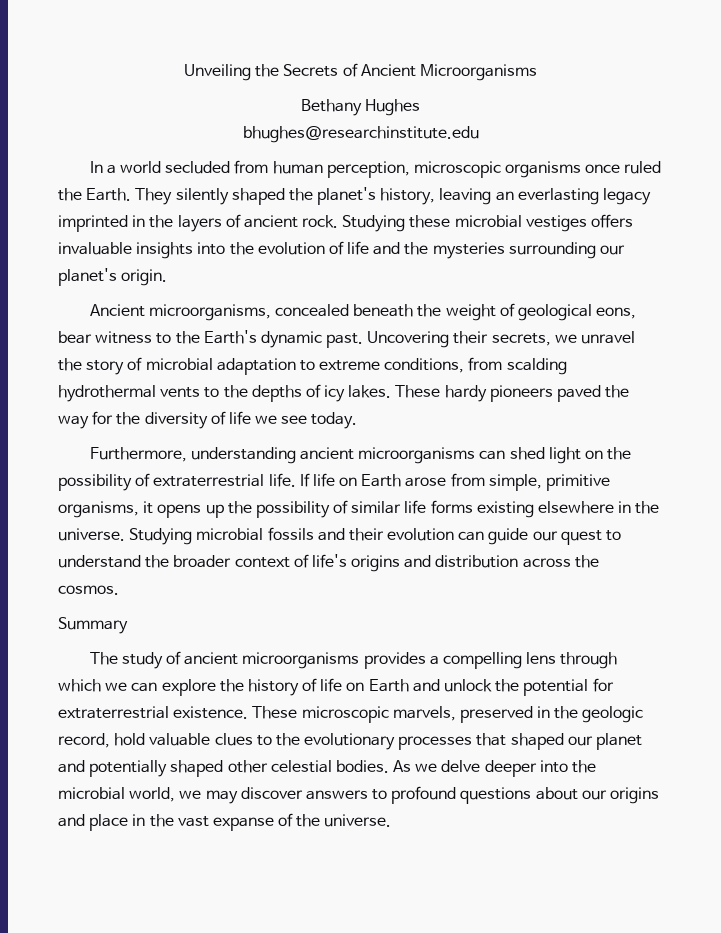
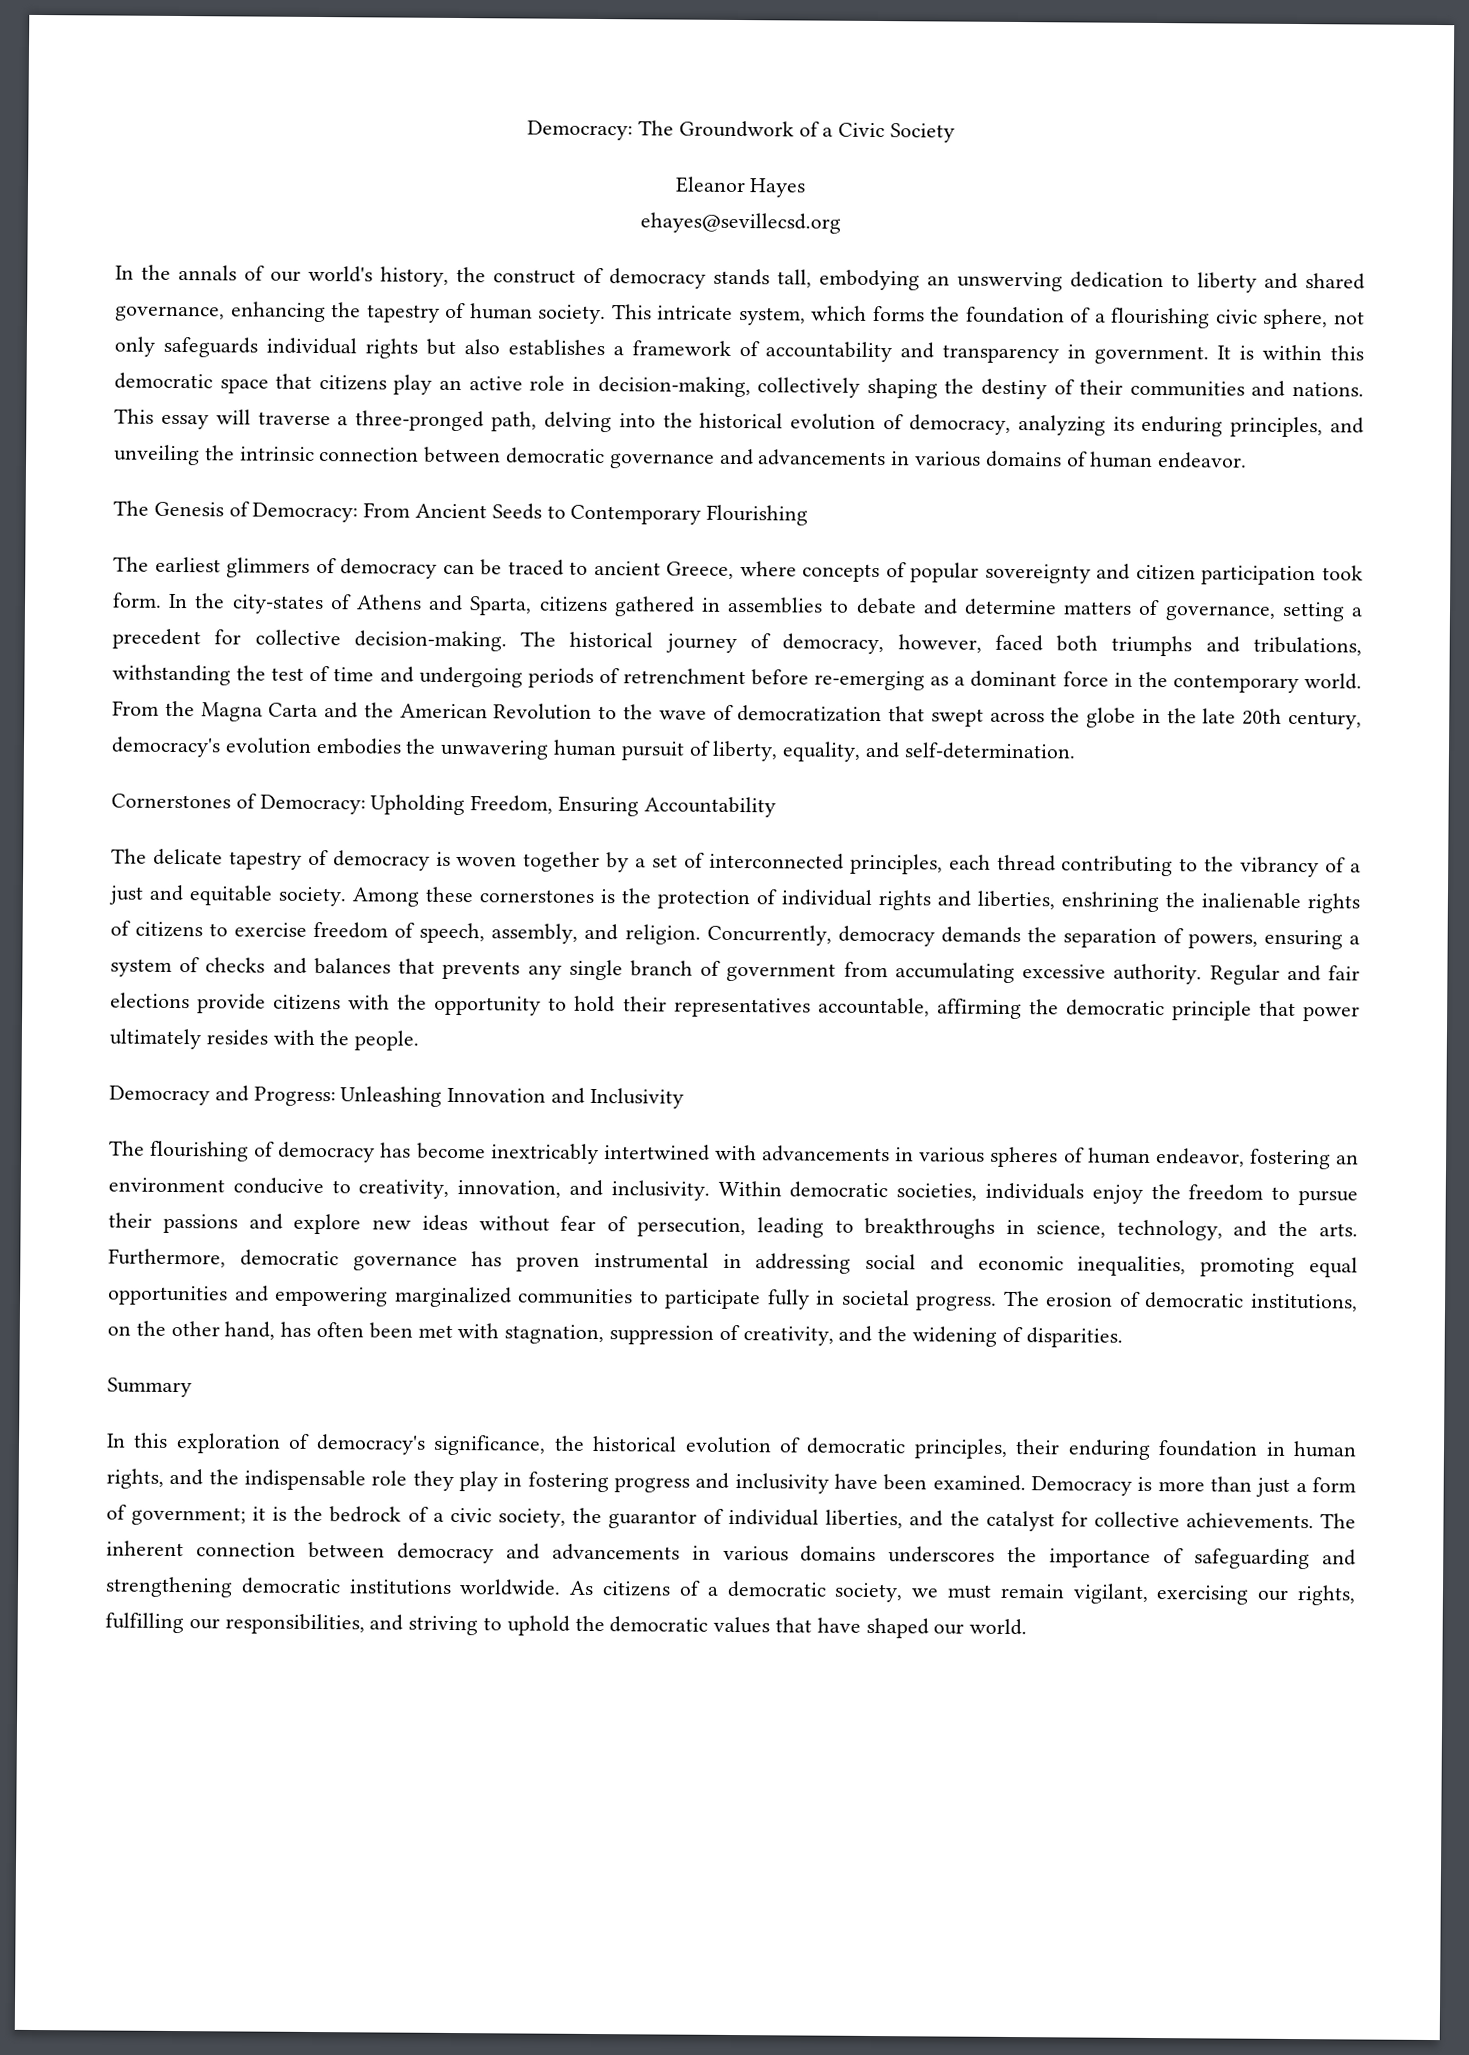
[184,63,537,81] [300,99,421,116] [242,126,479,143] [89,160,662,178] [58,187,652,205] [58,214,634,232] [58,241,626,259] [58,268,168,286] [89,303,637,321] [58,330,636,348] [58,357,567,375] [58,384,630,402] [58,411,358,429] [89,447,632,464] [58,473,611,491] [58,500,660,518] [58,527,622,545] [58,554,599,572] [58,585,119,595] [58,617,128,634] [89,651,618,669] [58,678,614,696] [58,706,644,723] [58,733,643,750] [58,760,597,777] [58,786,660,804] [58,813,392,831] Unveiling the Secrets of Ancient Microorganisms // Bethany Hughes // bhughes@researchinstitute.edu // In a world secluded from human perception, microscopic organisms once ruled the Earth. They silently shaped the planet's history, leaving an everlasting legacy imprinted in the layers of ancient rock. Studying these microbial vestiges offers invaluable insights into the evolution of life and the mysteries surrounding our planet's origin. // Ancient microorganisms, concealed beneath the weight of geological eons, bear witness to the Earth's dynamic past. Uncovering their secrets, we unravel the story of microbial adaptation to extreme conditions, from scalding hydrothermal vents to the depths of icy lakes. These hardy pioneers paved the way for the diversity of life we see today. // Furthermore, understanding ancient microorganisms can shed light on the possibility of extraterrestrial life. If life on Earth arose from simple, primitive organisms, it opens up the possibility of similar life forms existing elsewhere in the universe. Studying microbial fossils and their evolution can guide our quest to understand the broader context of life's origins and distribution across the cosmos. // Summary // The study of ancient microorganisms provides a compelling lens through which we can explore the history of life on Earth and unlock the potential for extraterrestrial existence. These microscopic marvels, preserved in the geologic record, hold valuable clues to the evolutionary processes that shaped our planet and potentially shaped other celestial bodies. As we delve deeper into the microbial world, we may discover answers to profound questions about our origins and place in the vast expanse of the universe. -> [527,120,955,143] [674,176,807,198] [639,212,841,234] [115,264,1365,293] [115,301,1365,330] [114,336,1364,365] [114,372,1364,400] [114,408,1365,438] [114,444,1248,469] [113,500,809,526] [113,556,1363,586] [112,592,1364,622] [112,628,1362,657] [112,664,1362,694] [112,700,1362,730] [111,736,1076,762] [111,793,776,818] [111,848,1362,878] [108,884,1360,914] [110,920,1361,950] [110,957,1360,985] [110,992,1360,1022] [109,1028,420,1051] [109,1085,684,1109] [109,1140,1359,1170] [108,1177,1358,1206] [108,1212,1359,1241] [108,1248,1358,1278] [108,1285,1358,1312] [107,1320,1123,1348] [107,1377,192,1398] [106,1432,1357,1460] [106,1468,1356,1497] [106,1504,1356,1532] [106,1540,1356,1570] [105,1576,1356,1606] [105,1612,1028,1639] Democracy: The Groundwork of a Civic Society // Eleanor Hayes // ehayes@sevillecsd.org // In the annals of our world's history, the construct of democracy stands tall, embodying an unswerving dedication to liberty and shared governance, enhancing the tapestry of human society. This intricate system, which forms the foundation of a flourishing civic sphere, not only safeguards individual rights but also establishes a framework of accountability and transparency in government. It is within this democratic space that citizens play an active role in decision-making, collectively shaping the destiny of their communities and nations. This essay will traverse a three-pronged path, delving into the historical evolution of democracy, analyzing its enduring principles, and unveiling the intrinsic connection between democratic governance and advancements in various domains of human endeavor. // The Genesis of Democracy: From Ancient Seeds to Contemporary Flourishing // The earliest glimmers of democracy can be traced to ancient Greece, where concepts of popular sovereignty and citizen participation took form. In the city-states of Athens and Sparta, citizens gathered in assemblies to debate and determine matters of governance, setting a precedent for collective decision-making. The historical journey of democracy, however, faced both triumphs and tribulations, withstanding the test of time and undergoing periods of retrenchment before re-emerging as a dominant force in the contemporary world. From the Magna Carta and the American Revolution to the wave of democratization that swept across the globe in the late 20th century, democracy's evolution embodies the unwavering human pursuit of liberty, equality, and self-determination. // Cornerstones of Democracy: Upholding Freedom, Ensuring Accountability // The delicate tapestry of democracy is woven together by a set of interconnected principles, each thread contributing to the vibrancy of a just and equitable society. Among these cornerstones is the protection of individual rights and liberties, enshrining the inalienable rights of citizens to exercise freedom of speech, assembly, and religion. Concurrently, democracy demands the separation of powers, ensuring a system of checks and balances that prevents any single branch of government from accumulating excessive authority. Regular and fair elections provide citizens with the opportunity to hold their representatives accountable, affirming the democratic principle that power ultimately resides with the people. // Democracy and Progress: Unleashing Innovation and Inclusivity // The flourishing of democracy has become inextricably intertwined with advancements in various spheres of human endeavor, fostering an environment conducive to creativity, innovation, and inclusivity. Within democratic societies, individuals enjoy the freedom to pursue their passions and explore new ideas without fear of persecution, leading to breakthroughs in science, technology, and the arts. Furthermore, democratic governance has proven instrumental in addressing social and economic inequalities, promoting equal opportunities and empowering marginalized communities to participate fully in societal progress. The erosion of democratic institutions, on the other hand, has often been met with stagnation, suppression of creativity, and the widening of disparities. // Summary // In this exploration of democracy's significance, the historical evolution of democratic principles, their enduring foundation in human rights, and the indispensable role they play in fostering progress and inclusivity have been examined. Democracy is more than just a form of government; it is the bedrock of a civic society, the guarantor of individual liberties, and the catalyst for collective achievements. The inherent connection between democracy and advancements in various domains underscores the importance of safeguarding and strengthening democratic institutions worldwide. As citizens of a democratic society, we must remain vigilant, exercising our rights, fulfilling our responsibilities, and striving to uphold the democratic values that have shaped our world.

